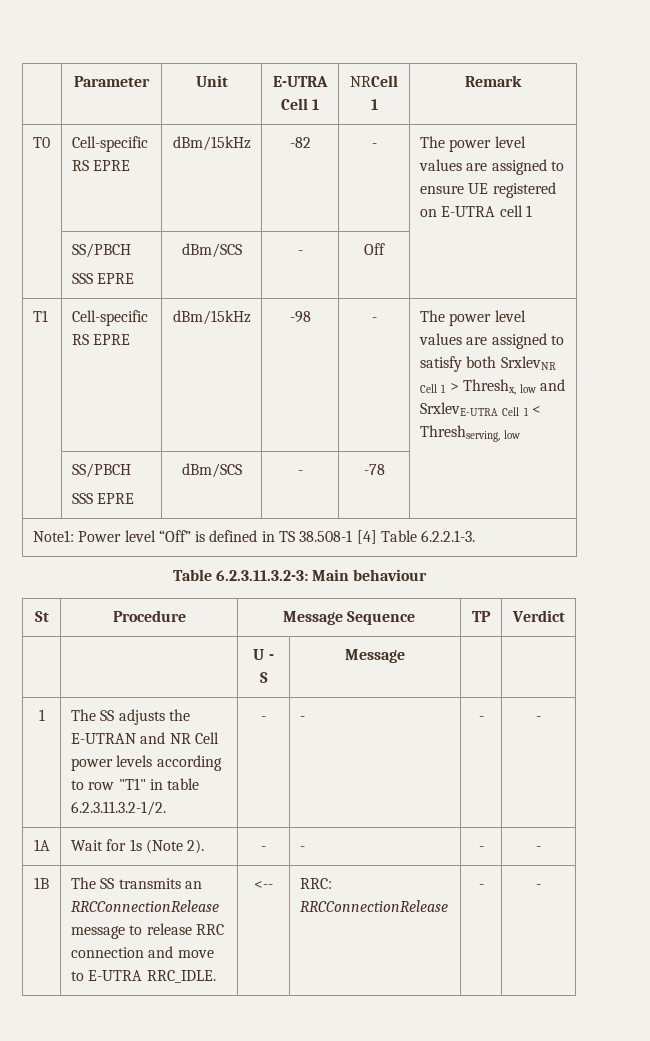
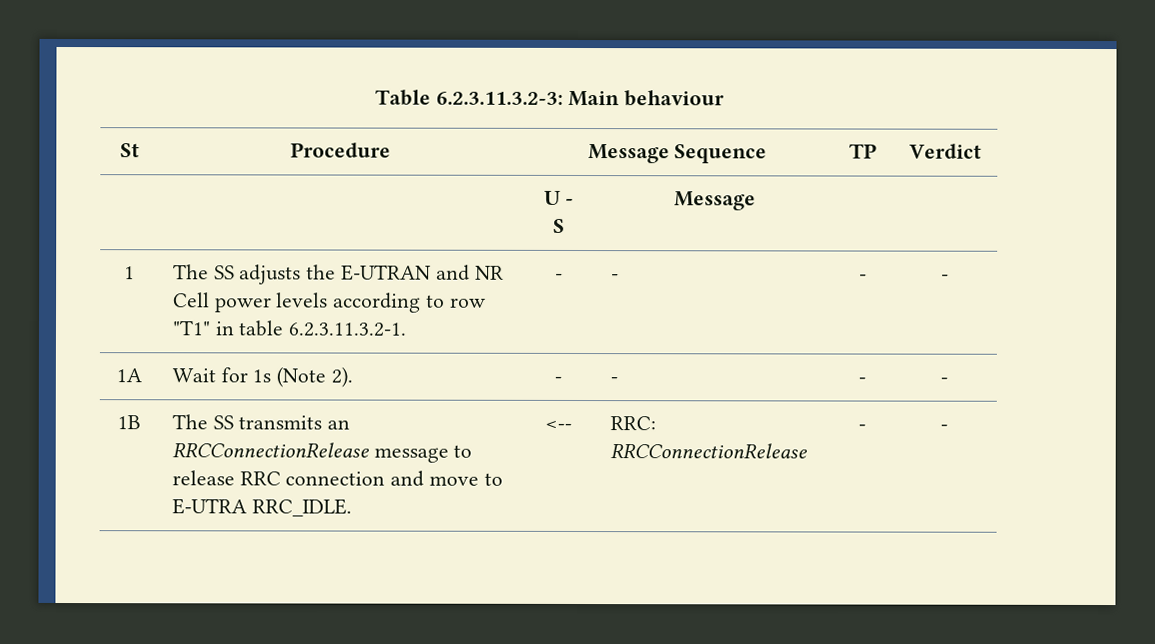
[74,76,150,87] [195,75,228,87] [273,76,328,87] [280,98,320,110] [350,75,398,87] [370,99,378,110] [465,75,522,87] [32,137,50,148] [71,136,148,152] [71,160,131,171] [172,136,251,151] [289,137,311,148] [371,143,377,148] [419,136,526,152] [418,159,564,175] [419,182,556,198] [419,205,532,217] [71,243,131,258] [71,273,135,284] [181,243,242,258] [297,250,303,255] [364,243,385,255] [32,310,48,322] [71,310,148,326] [71,334,131,345] [172,310,251,325] [289,311,311,323] [371,317,377,322] [419,310,526,326] [418,333,564,349] [419,356,556,372] [419,379,566,395] [419,402,541,416] [419,425,521,442] [71,463,131,478] [71,493,135,504] [181,463,242,478] [297,470,303,475] [363,464,385,475] [32,530,476,544] | Parameter | Unit | E-UTRA Cell 1 | NRCell 1 | Remark // T0 | Cell-specific RS EPRE | dBm/15kHz | -82 | - | The power level values are assigned to ensure UE registered on E-UTRA cell 1 // | SS/PBCH // SSS EPRE | dBm/SCS | - | Off | // T1 | Cell-specific RS EPRE | dBm/15kHz | -98 | - | The power level values are assigned to satisfy both SrxlevNR Cell 1 > Threshx, low and SrxlevE-UTRA Cell 1 < Threshserving, low // | SS/PBCH // SSS EPRE | dBm/SCS | - | -78 | // Note1: Power level “Off” is defined in TS 38.508-1 [4] Table 6.2.2.1-3. // -> (374, 97) none
[70,801,166,816] 6.2.3.11.3.2-1/2. -> [288,322,407,337] 6.2.3.11.3.2-1.

